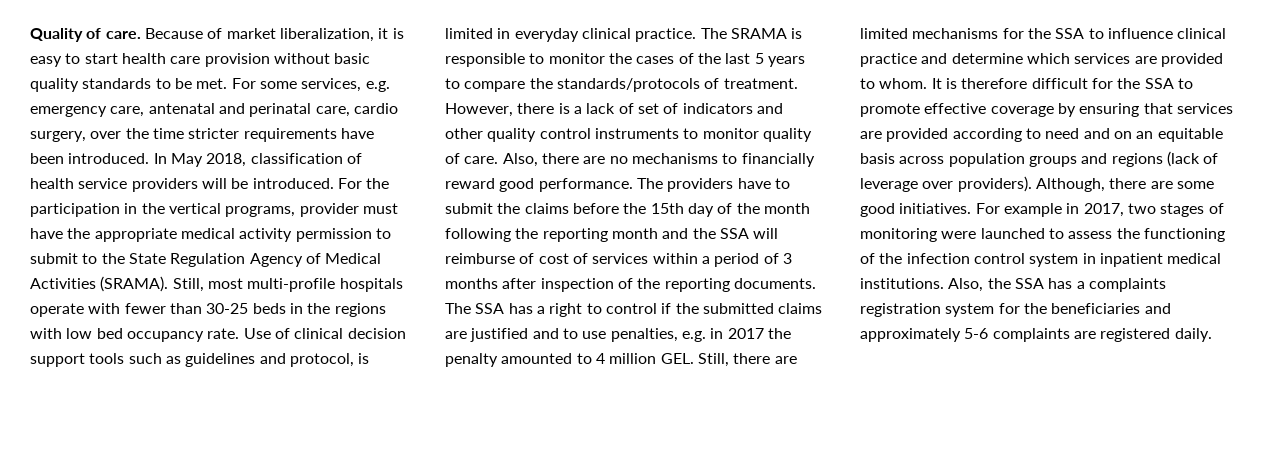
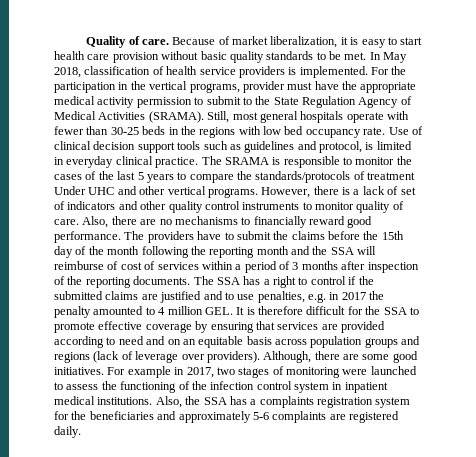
[231,78,390,92] [30,103,398,117] [30,128,374,142] [30,153,150,164] For some services, e.g. emergency care, antenatal and perinatal care, cardio surgery, over the time stricter requirements have been introduced. -> (367, 56) none
[201,178,334,189] will be introduced. -> [288,66,368,78] is implemented.
[247,278,336,292] multi-profile -> [259,111,298,123] general
[723,78,798,89] treatment. -> [367,172,416,180] [54,186,258,198] treatment Under UHC and other vertical programs.
[697,353,797,367] [860,28,1227,39] [860,53,1223,67] [860,78,928,89] Still, there are limited mechanisms for the SSA to influence clinical practice and determine which services are provided to whom. -> (233, 311) none

